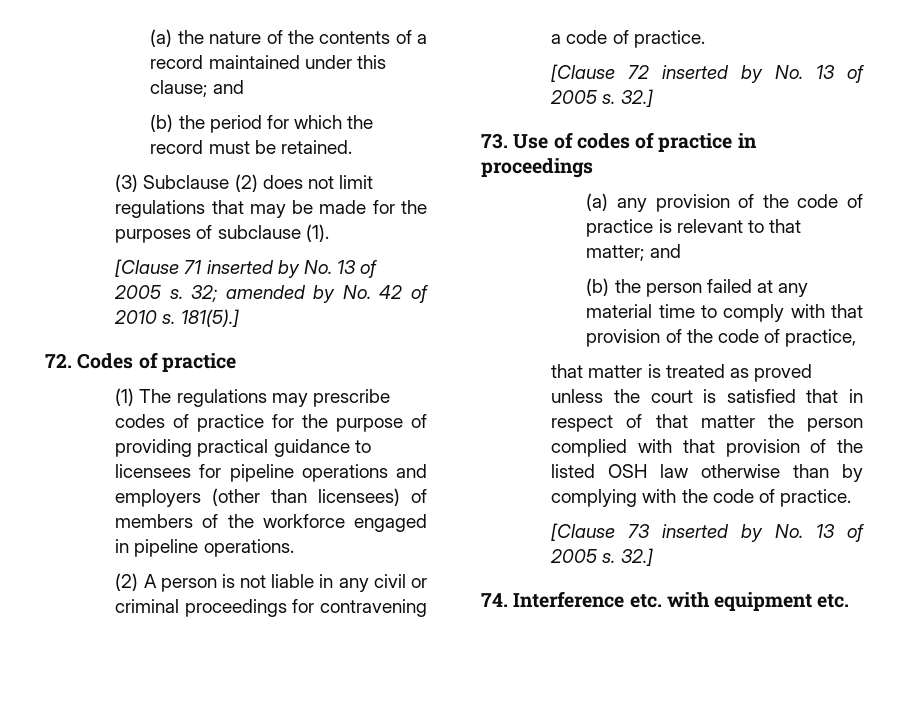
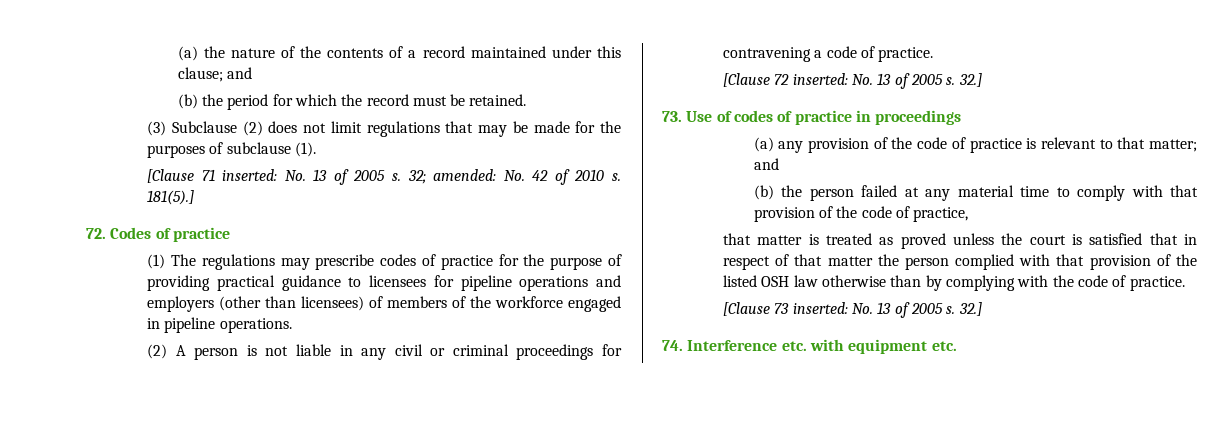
[206,260,300,278] inserted by -> [222,169,278,181] inserted:
[225,285,336,303] amended by -> [433,169,497,181] amended:
[662,65,764,83] inserted by -> [792,73,848,85] inserted:
[662,524,764,542] inserted by -> [792,302,848,314] inserted:

